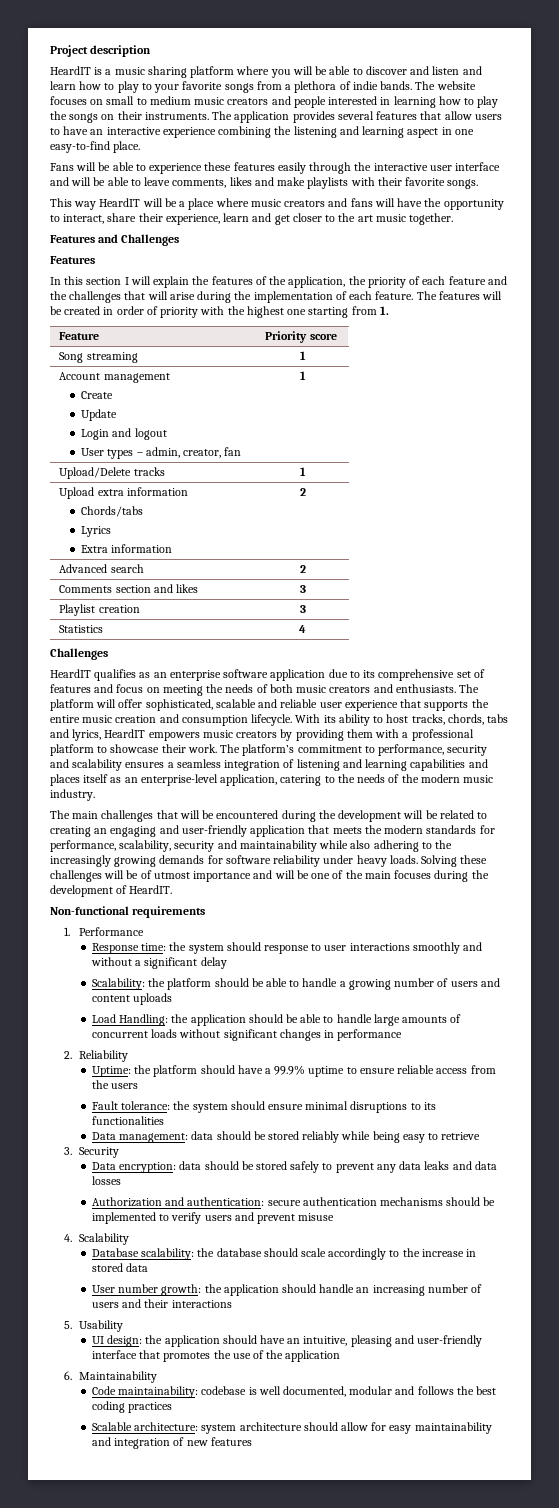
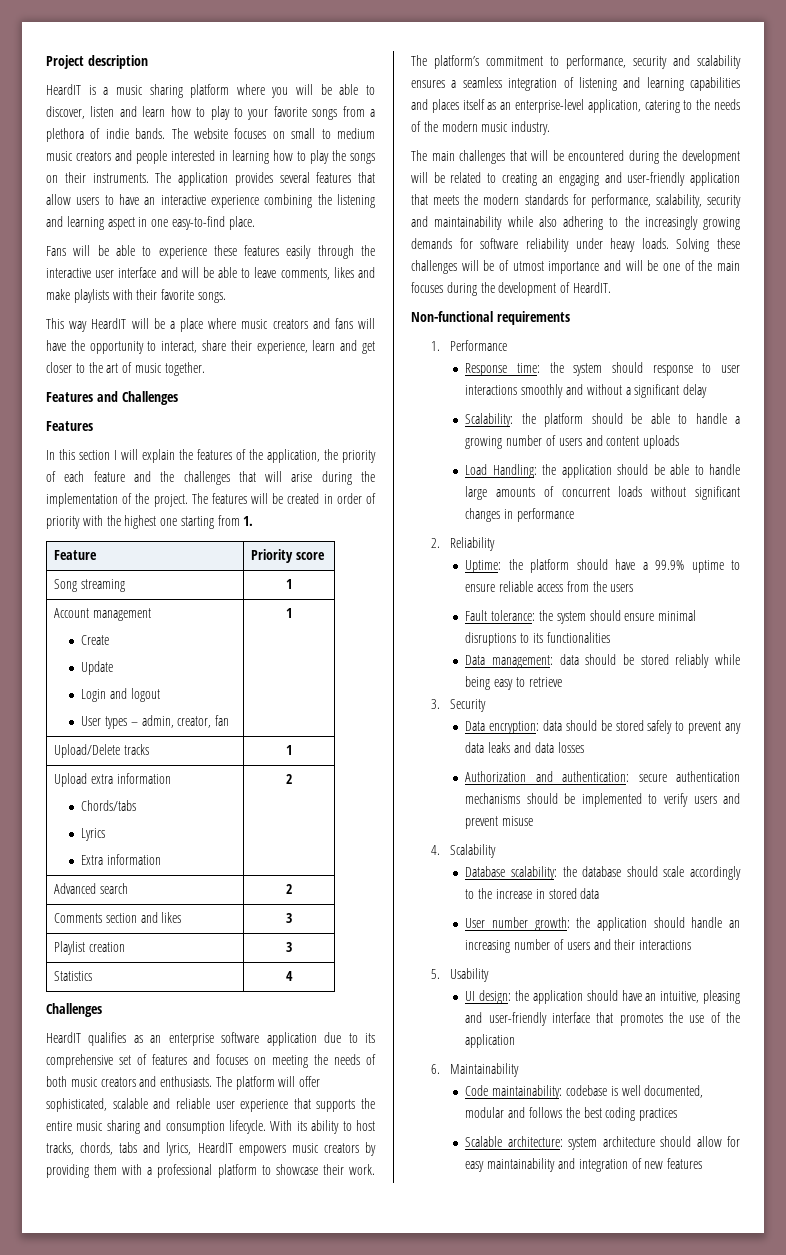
[365,66,430,75] discover and -> [46,106,85,119] discover,
(373, 218) none -> [122,362,133,373] of
[349,291,414,300] each feature. -> [135,493,188,507] the project.
[116,684,144,693] focus -> [216,1054,248,1065] focuses
[115,715,157,723] creation -> [106,1120,140,1134] sharing

